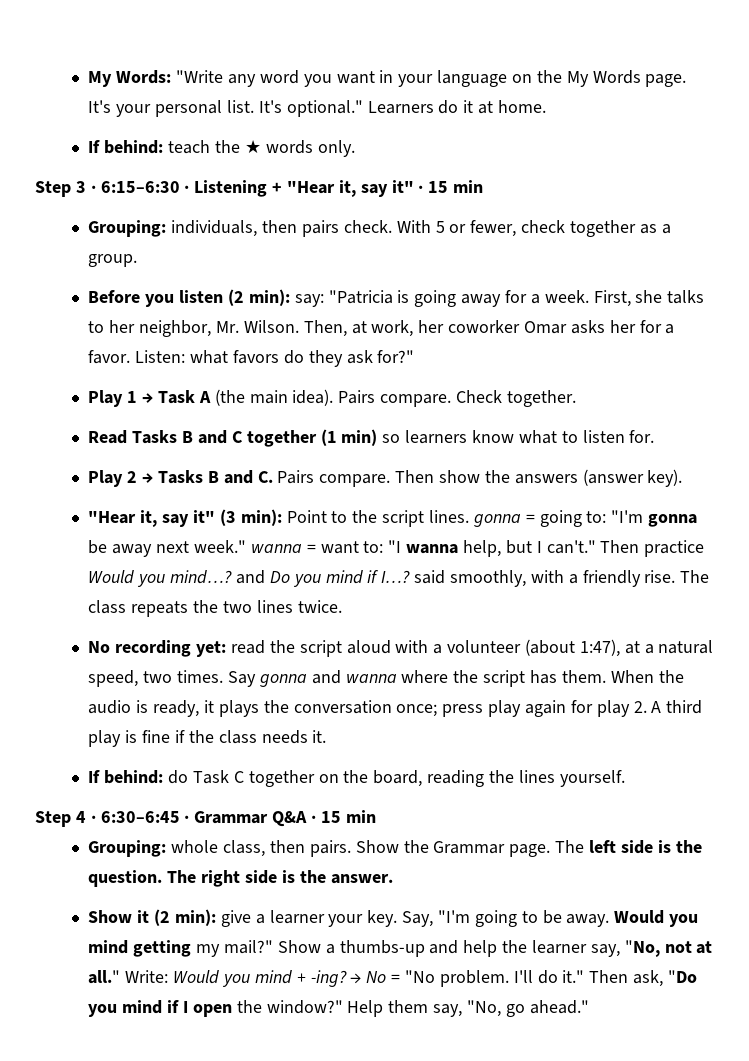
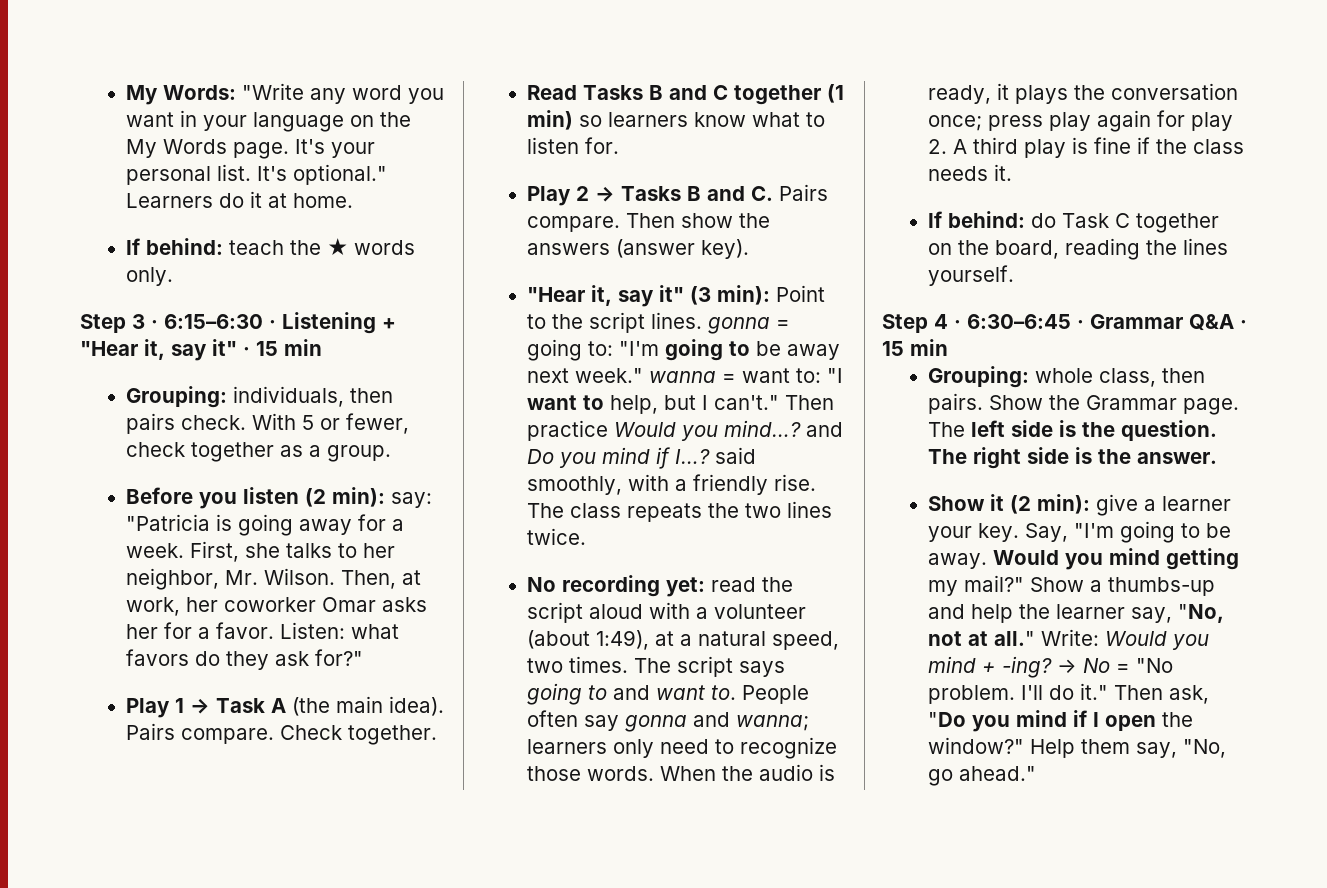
[648,514,698,527] gonna -> [665,339,751,361] going to
[406,544,459,554] wanna -> [527,395,605,410] want to
[579,639,620,657] 1:47), -> [596,630,650,650] 1:49),
[227,670,606,687] Say gonna and wanna where the script has them. -> [634,656,786,677] [527,683,810,705] [527,710,810,732] [527,737,838,759] [527,766,655,781] The script says going to and want to. People often say gonna and wanna; learners only need to recognize those words.

